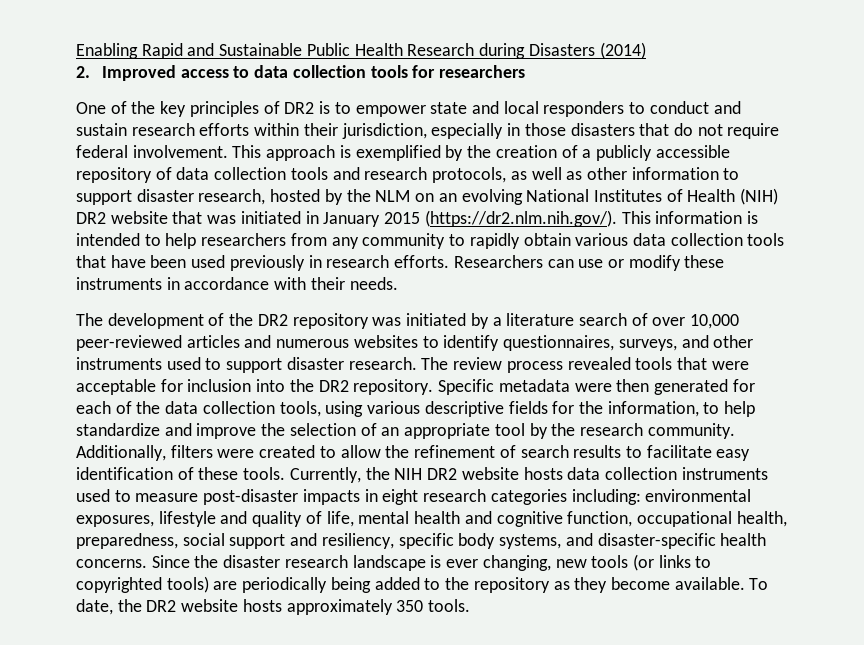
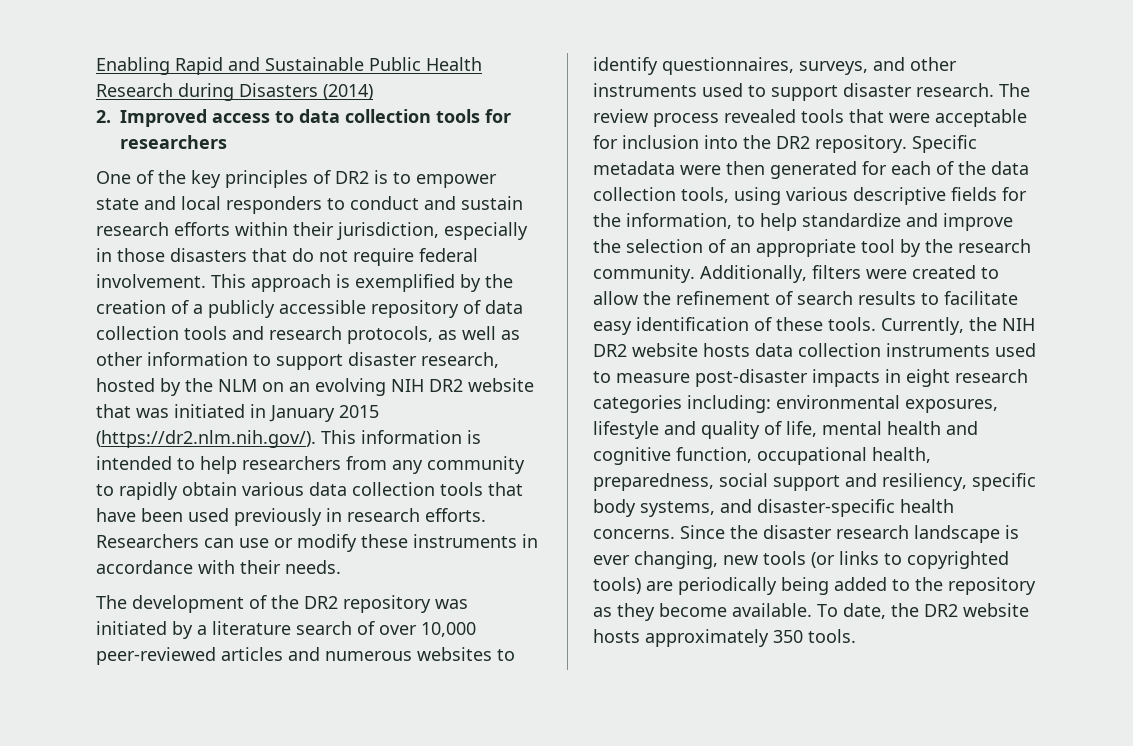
[526,188,779,205] National Institutes of Health (NIH) -> [391,379,424,392] NIH

